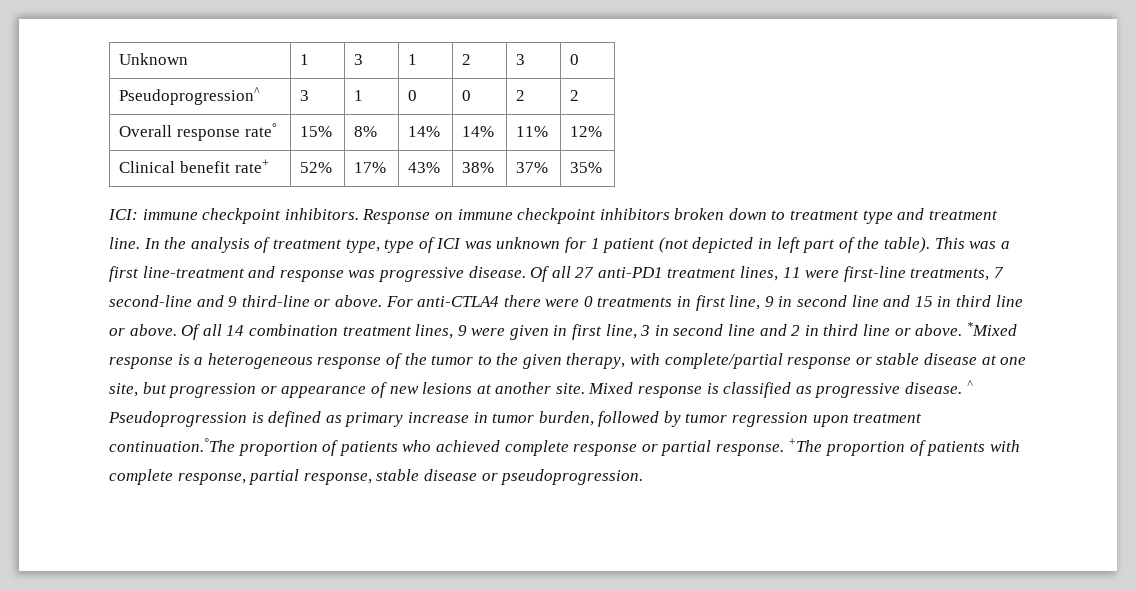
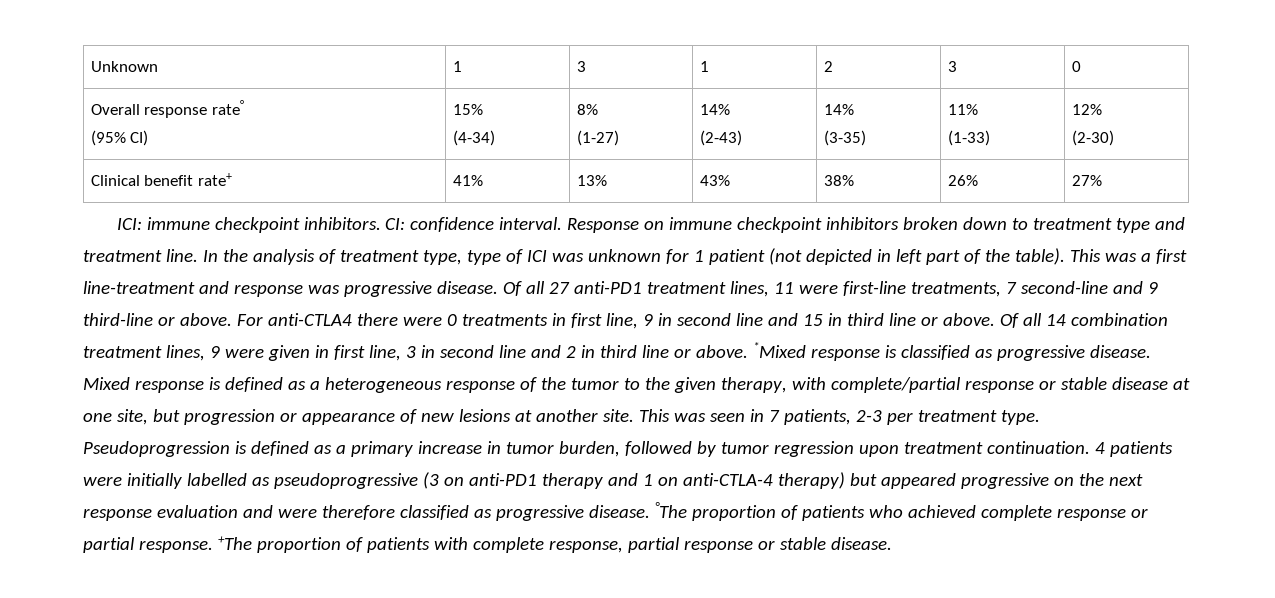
[119,87,261,105] [300,90,310,101] [354,90,364,101] [408,90,418,101] [462,90,472,101] [516,90,526,101] [570,90,580,101] // Pseudoprogression^ | 3 | 1 | 0 | 0 | 2 | 2 -> (1081, 66) none
(277, 130) none -> [90,130,149,146] // (95% CI)
(333, 131) none -> [452,130,495,146] // (4-34)
[408,126,441,137] [462,126,495,137] | 14% | 14% -> [576,130,619,146] [699,104,730,115] [699,130,742,146] [823,104,854,115] [823,130,866,146] // (1-27) | 14% // (2-43) | 14% // (3-35)
(549, 131) none -> [947,130,990,146] // (1-33)
(603, 131) none -> [1071,130,1114,146] // (2-30)
[300,162,333,173] [354,162,387,173] 52% | 17% -> [452,175,483,186] [576,175,607,186] 41% | 13%
[516,162,549,173] [570,162,603,173] 37% | 35% -> [947,175,978,186] [1071,175,1102,186] 26% | 27%
(359, 214) none -> [385,217,563,232] CI: confidence interval.
(190, 359) none -> [900,345,1151,361] [83,377,306,393] classified as progressive disease. Mixed response is defined as
[588,380,973,398] Mixed response is classified as progressive disease. ^ -> [638,409,1040,425] This was seen in 7 patients, 2-3 per treatment type.
(342, 419) none -> [335,445,346,454] a
[109,438,235,452] continuation.°The -> [986,441,1173,457] [83,472,1143,489] [83,502,687,521] continuation. 4 patients were initially labelled as pseudoprogressive (3 on anti-PD1 therapy and 1 on anti-CTLA-4 therapy) but appeared progressive on the next response evaluation and were therefore classified as progressive disease. °The
[303,469,644,485] response, stable disease or pseudoprogression. -> [683,537,892,553] response or stable disease.

